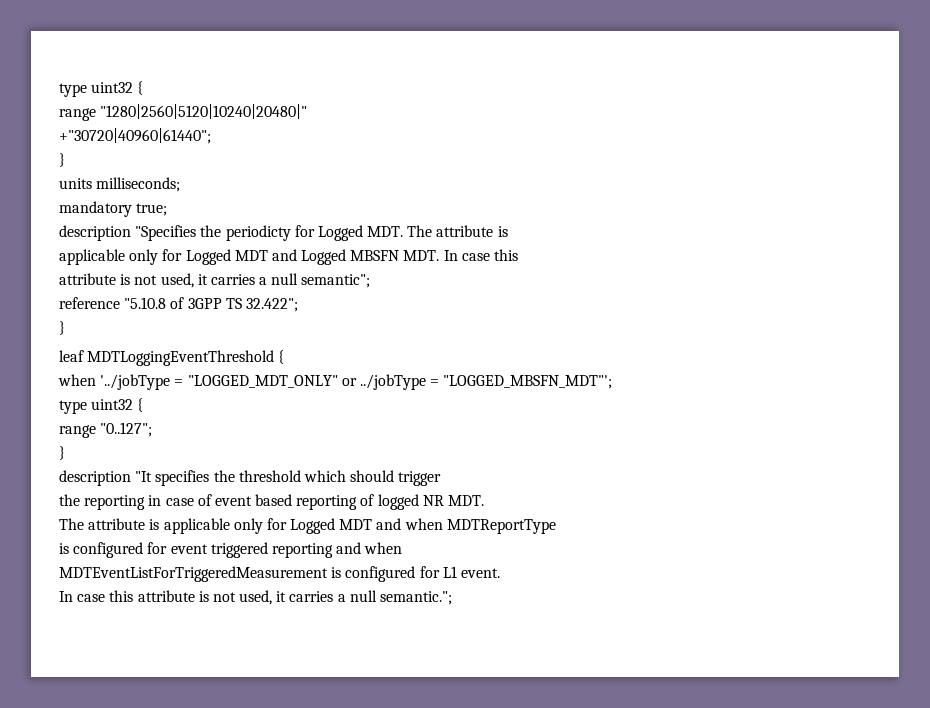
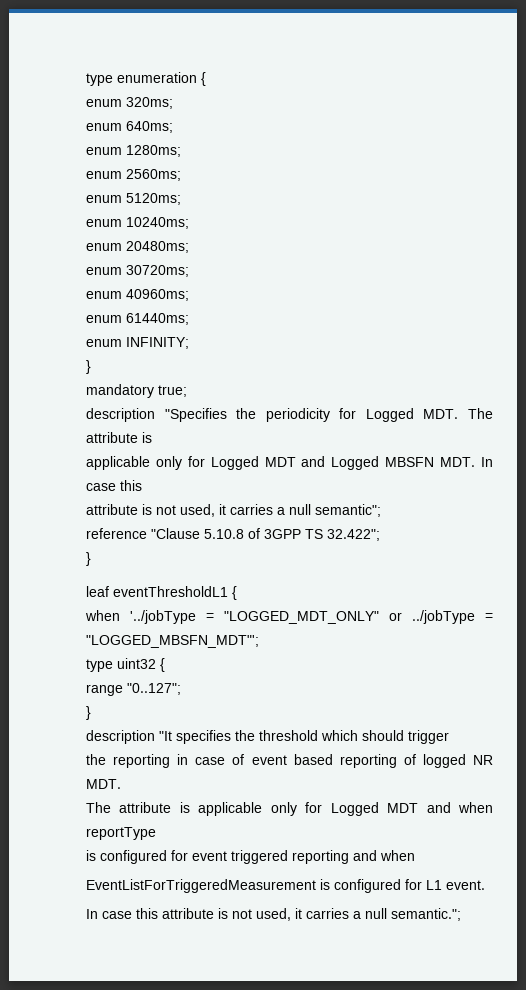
[59,81,144,97] [59,104,308,121] [59,128,211,144] [59,153,65,167] [59,177,181,192] type uint32 { // range "1280|2560|5120|10240|20480|" // +"30720|40960|61440"; // } // units milliseconds; -> [86,72,206,86] [86,97,173,109] [86,121,173,133] [86,145,181,157] [86,169,181,181] [86,193,181,205] [86,217,189,229] [86,241,189,253] [86,265,189,277] [86,289,189,301] [86,313,189,325] [86,337,189,349] [86,360,91,374] type enumeration { // enum 320ms; // enum 640ms; // enum 1280ms; // enum 2560ms; // enum 5120ms; // enum 10240ms; // enum 20480ms; // enum 30720ms; // enum 40960ms; // enum 61440ms; // enum INFINITY; // }
[225,225,291,241] periodicty -> [265,408,330,422] periodicity
[124,297,167,309] "5.10.8 -> [151,528,244,539] "Clause 5.10.8
[87,350,275,366] MDTLoggingEventThreshold -> [113,586,228,597] eventThresholdL1
[446,519,556,534] MDTReportType -> [86,827,156,840] reportType
[59,566,328,582] MDTEventListForTriggeredMeasurement -> [86,879,316,893] EventListForTriggeredMeasurement

